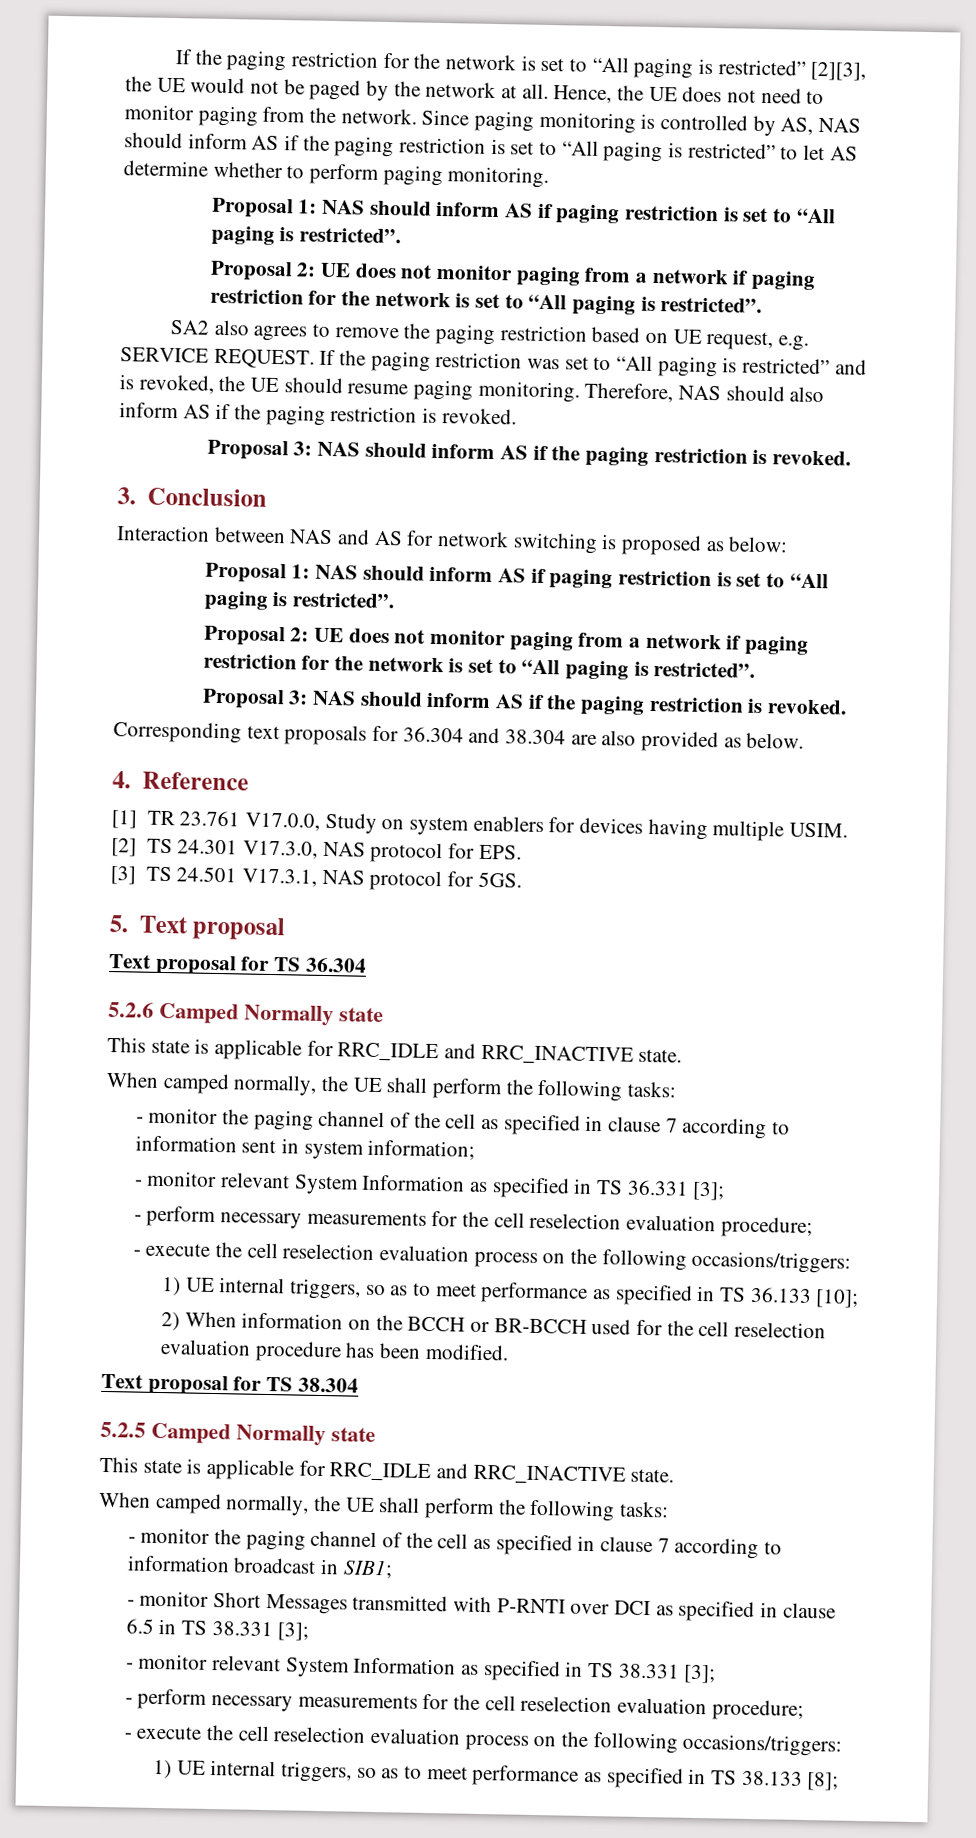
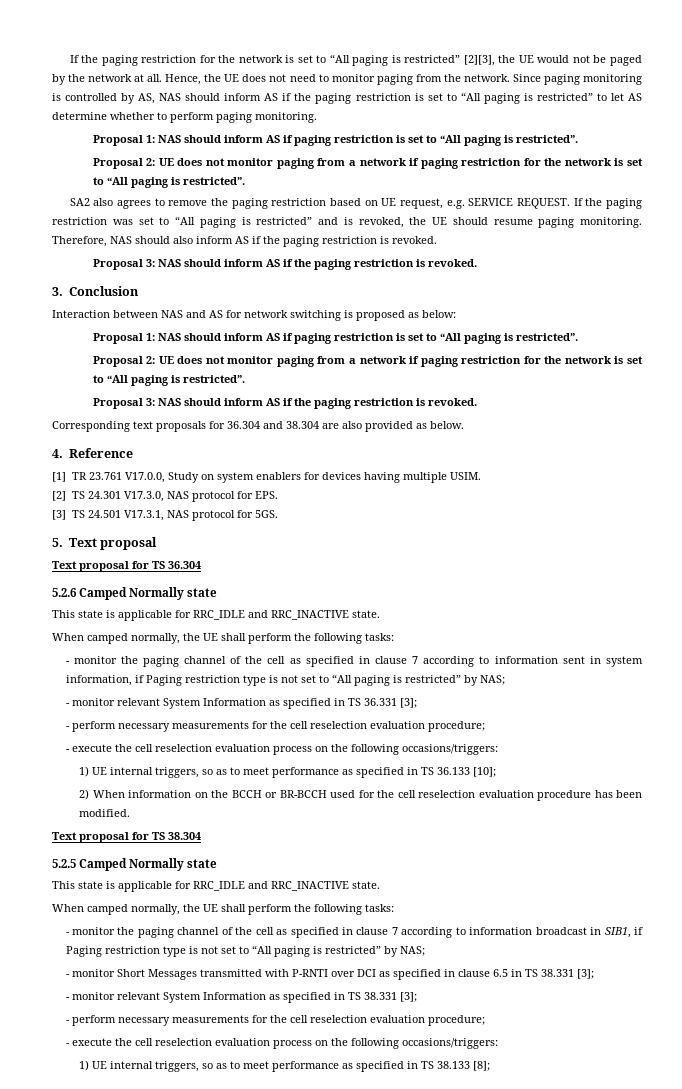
[367,1139,476,1160] information; -> [65,674,505,686] information, if Paging restriction type is not set to “All paging is restricted” by NAS;
[342,1559,393,1579] SIB1; -> [604,927,643,938] [65,945,425,957] SIB1, if Paging restriction type is not set to “All paging is restricted” by NAS;

